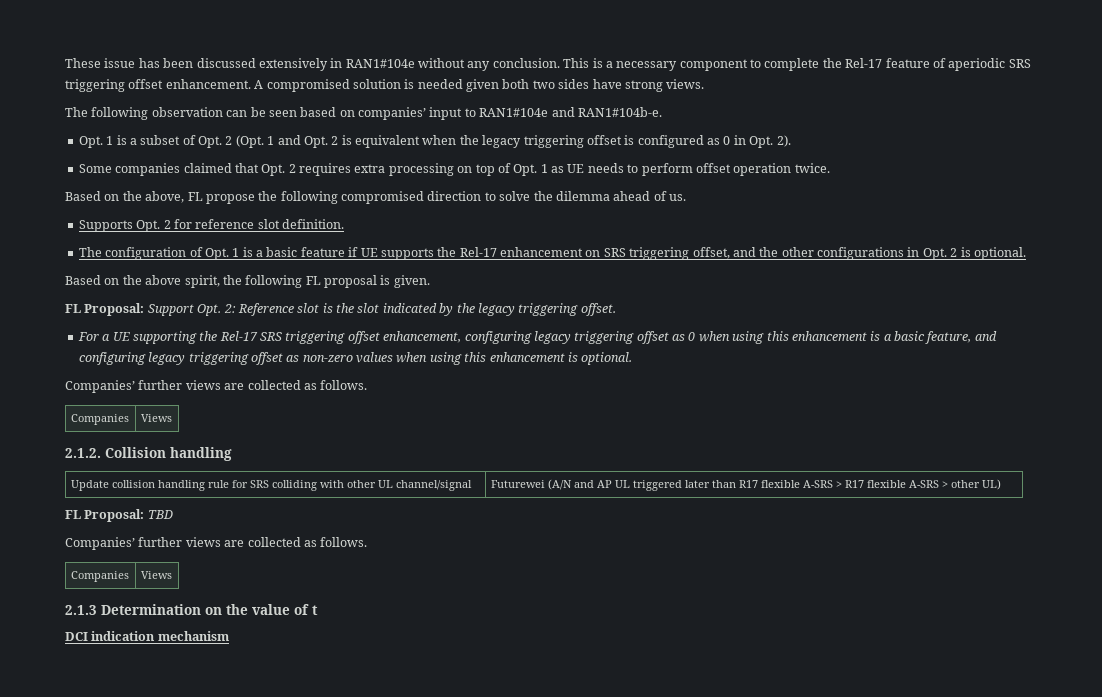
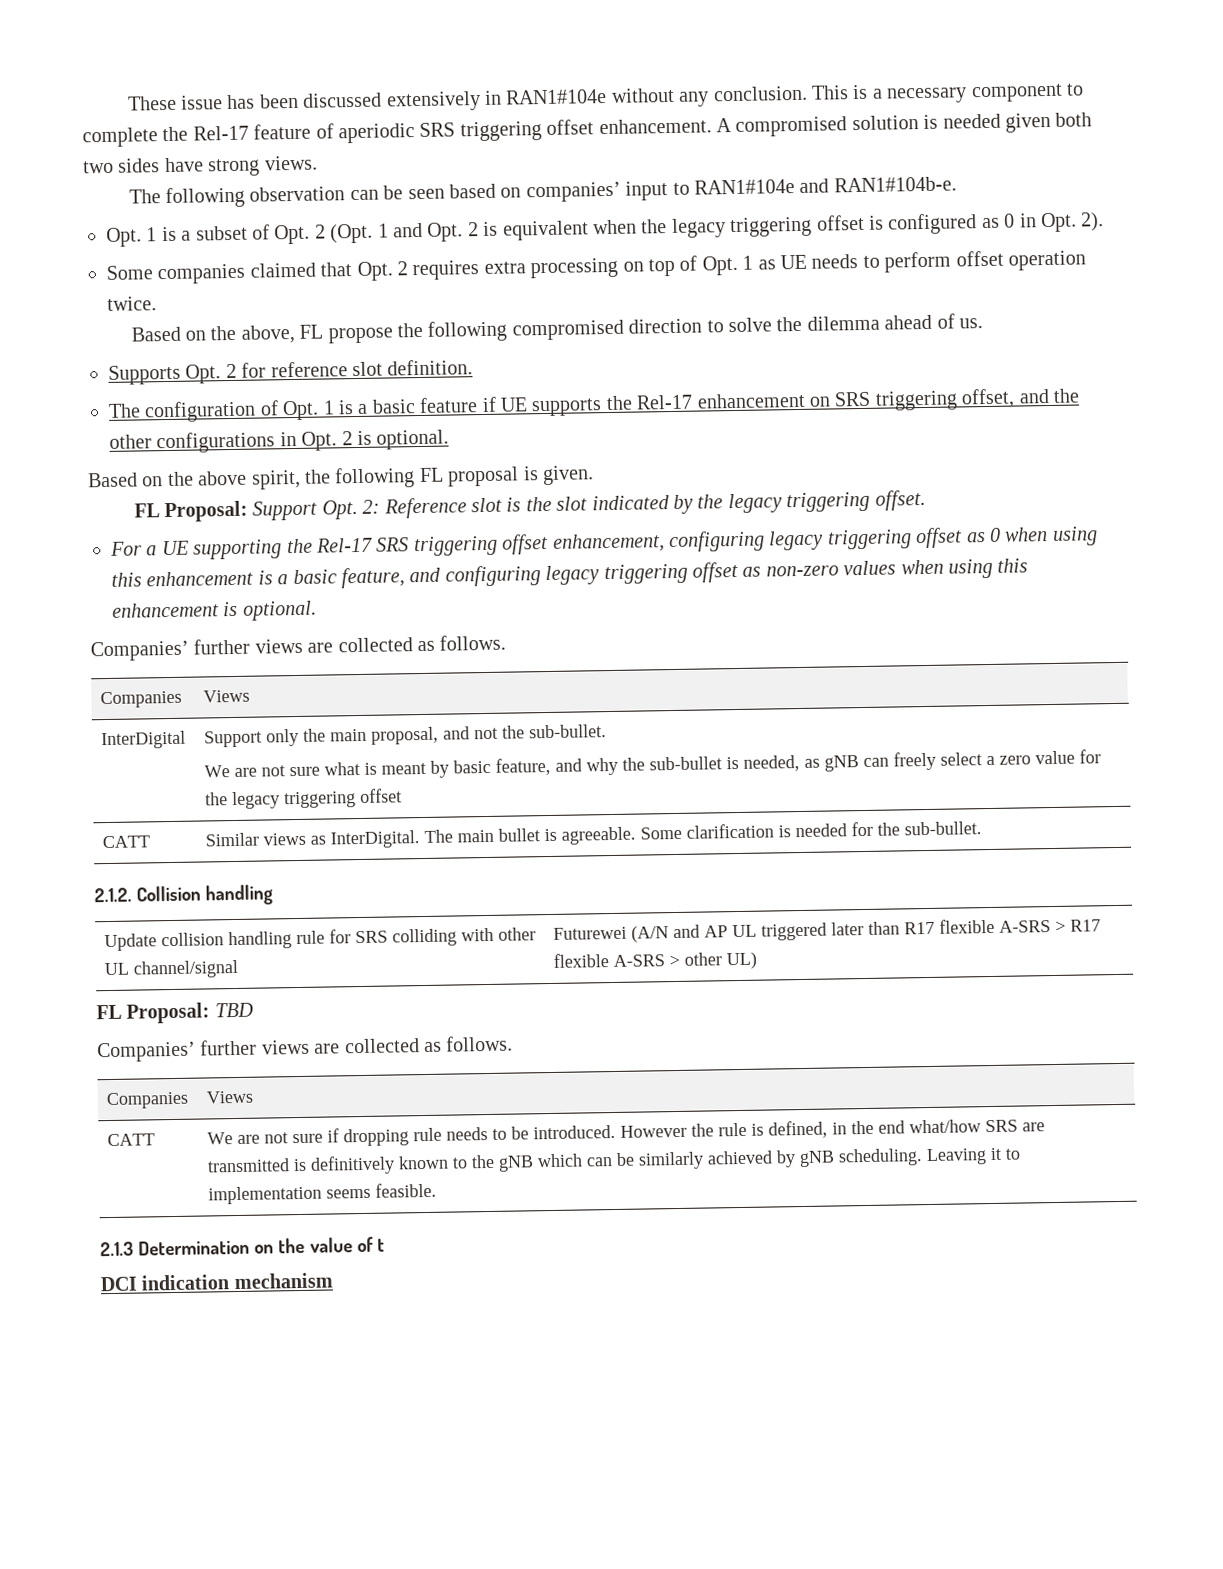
(172, 418) none -> [101,730,187,750] [204,724,608,748] [204,749,1102,778] [205,788,403,810] [102,835,151,849] [205,821,983,849] // InterDigital | Support only the main proposal, and not the sub-bullet. // We are not sure what is meant by basic feature, and why the sub-bullet is needed, as gNB can freely select a zero value for the legacy triggering offset // CATT | Similar views as InterDigital. The main bullet is agreeable. Some clarification is needed for the sub-bullet.
(172, 575) none -> [107,1133,156,1147] [207,1119,1046,1147] [207,1147,1022,1175] [208,1182,438,1205] // CATT | We are not sure if dropping rule needs to be introduced. However the rule is defined, in the end what/how SRS are transmitted is definitively known to the gNB which can be similarly achieved by gNB scheduling. Leaving it to implementation seems feasible.

